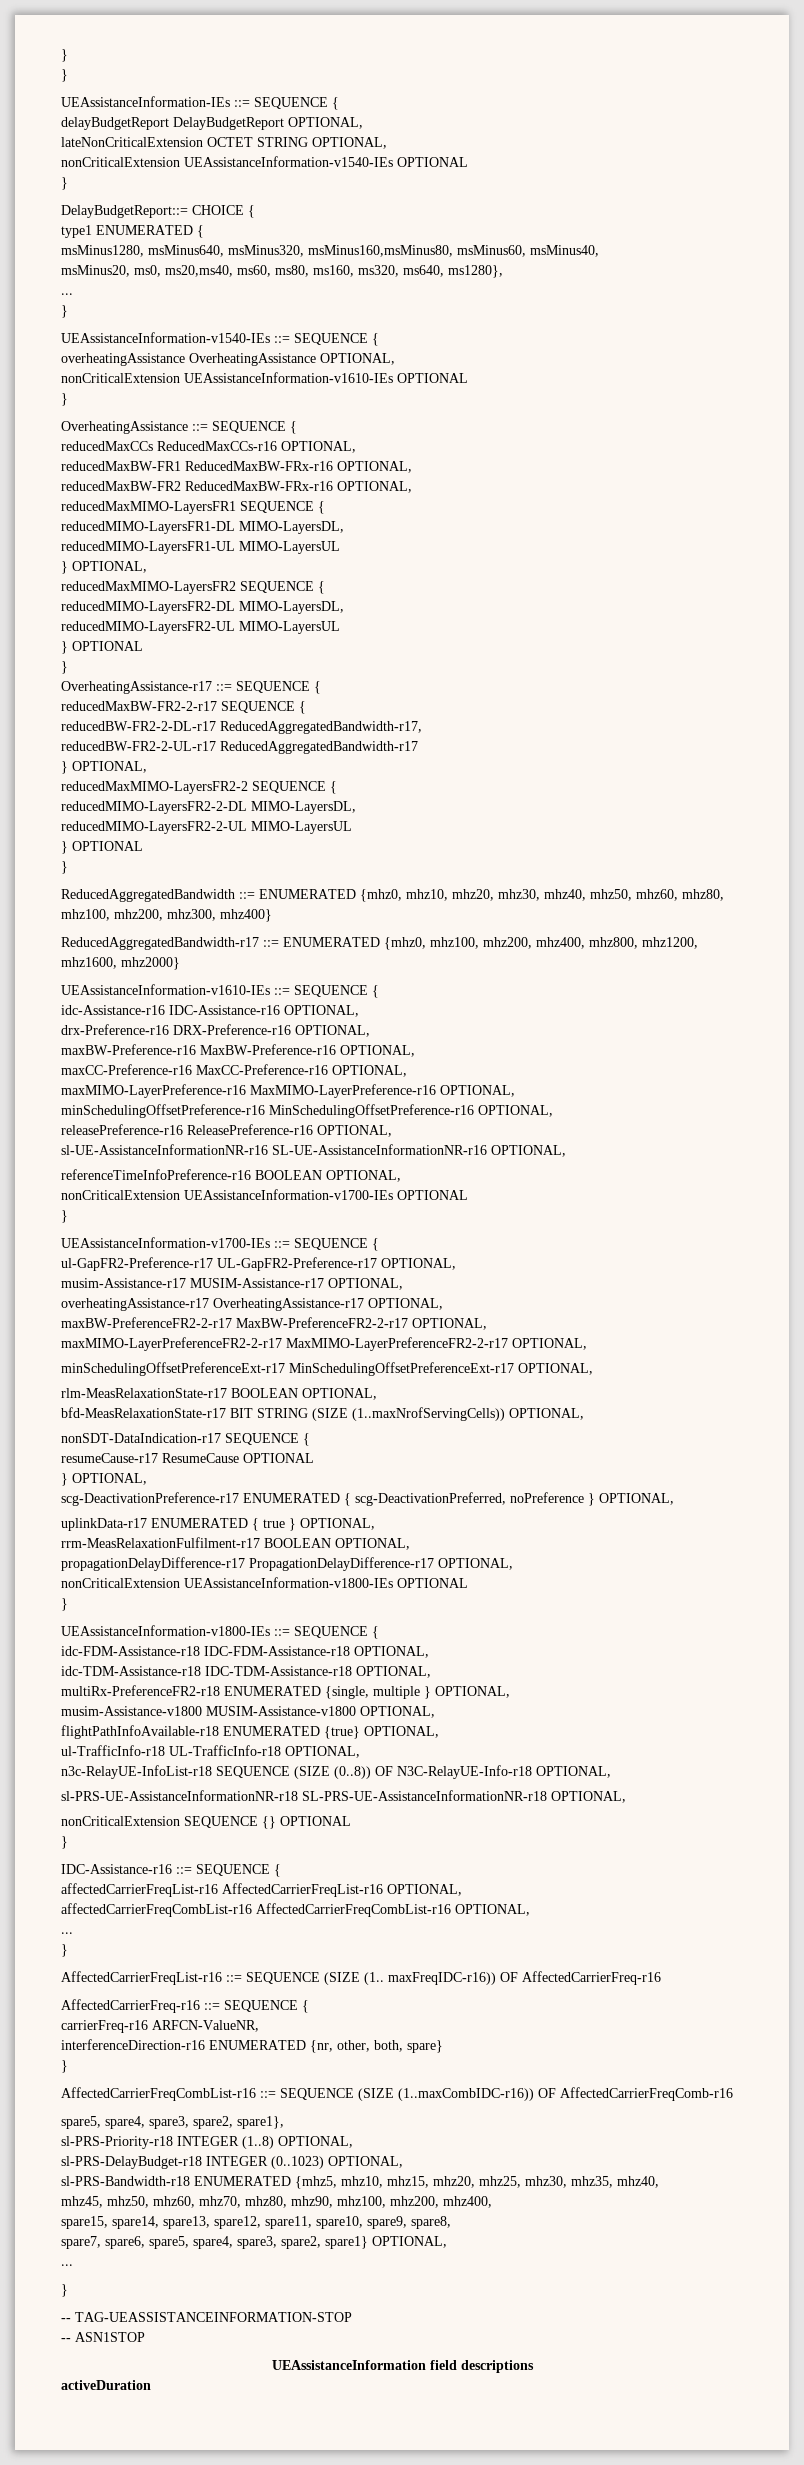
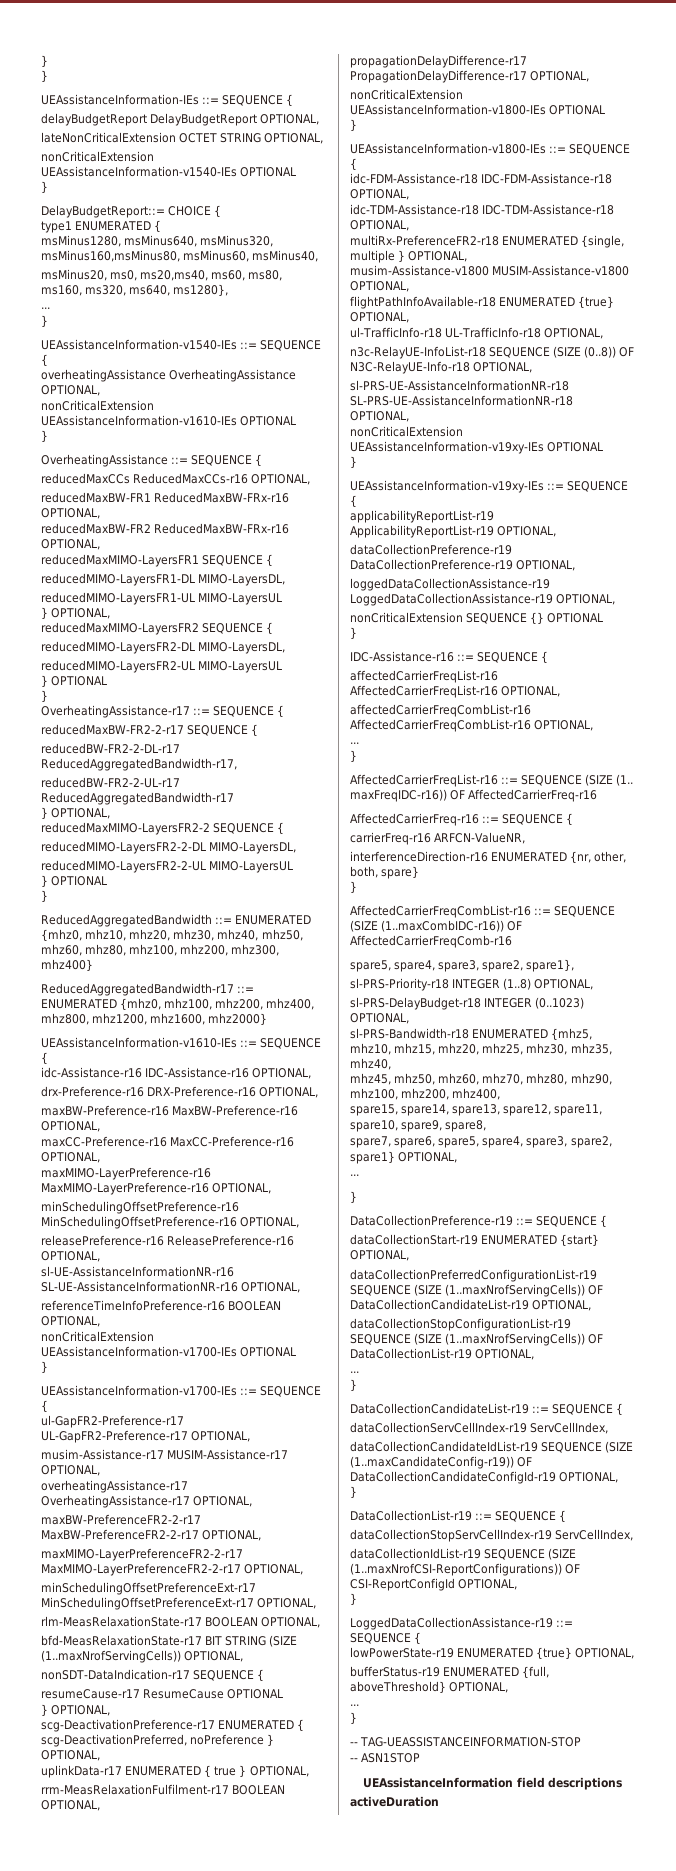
(626, 1797) none -> [350,426,463,437] [350,441,604,454] [350,456,357,468] [350,480,629,493] [350,495,357,507] [350,510,494,523] [350,525,557,538] [350,544,512,555] [350,559,576,571] [350,578,550,591] [350,593,616,606] // nonCriticalExtension UEAssistanceInformation-v19xy-IEs OPTIONAL // } // UEAssistanceInformation-v19xy-IEs ::= SEQUENCE { // applicabilityReportList-r19 ApplicabilityReportList-r19 OPTIONAL, // dataCollectionPreference-r19 DataCollectionPreference-r19 OPTIONAL, // loggedDataCollectionAssistance-r19 LoggedDataCollectionAssistance-r19 OPTIONAL,
(68, 2290) none -> [350,1215,608,1227] [350,1234,600,1246] [350,1250,409,1261] [350,1269,597,1282] [350,1284,604,1297] [350,1299,592,1311] [350,1318,571,1331] [350,1333,604,1346] [350,1348,535,1360] [350,1371,359,1373] [350,1379,357,1391] [350,1403,624,1415] [350,1422,609,1434] [350,1441,634,1453] [350,1456,533,1469] [350,1471,619,1484] [350,1486,357,1498] [350,1510,567,1522] [350,1529,634,1542] [350,1548,577,1560] [350,1563,581,1576] [350,1578,518,1591] [350,1593,357,1605] [350,1617,574,1630] [350,1632,422,1644] [350,1647,635,1659] [350,1666,550,1678] [350,1681,509,1693] [350,1704,359,1706] [350,1712,357,1724] // DataCollectionPreference-r19 ::= SEQUENCE { // dataCollectionStart-r19 ENUMERATED {start} OPTIONAL, // dataCollectionPreferredConfigurationList-r19 SEQUENCE (SIZE (1..maxNrofServingCells)) OF DataCollectionCandidateList-r19 OPTIONAL, // dataCollectionStopConfigurationList-r19 SEQUENCE (SIZE (1..maxNrofServingCells)) OF DataCollectionList-r19 OPTIONAL, // ... // } // DataCollectionCandidateList-r19 ::= SEQUENCE { // dataCollectionServCellIndex-r19 ServCellIndex, // dataCollectionCandidateIdList-r19 SEQUENCE (SIZE (1..maxCandidateConfig-r19)) OF DataCollectionCandidateConfigId-r19 OPTIONAL, // } // DataCollectionList-r19 ::= SEQUENCE { // dataCollectionStopServCellIndex-r19 ServCellIndex, // dataCollectionIdList-r19 SEQUENCE (SIZE (1..maxNrofCSI-ReportConfigurations)) OF CSI-ReportConfigId OPTIONAL, // } // LoggedDataCollectionAssistance-r19 ::= SEQUENCE { // lowPowerState-r19 ENUMERATED {true} OPTIONAL, // bufferStatus-r19 ENUMERATED {full, aboveThreshold} OPTIONAL, // ... // }

